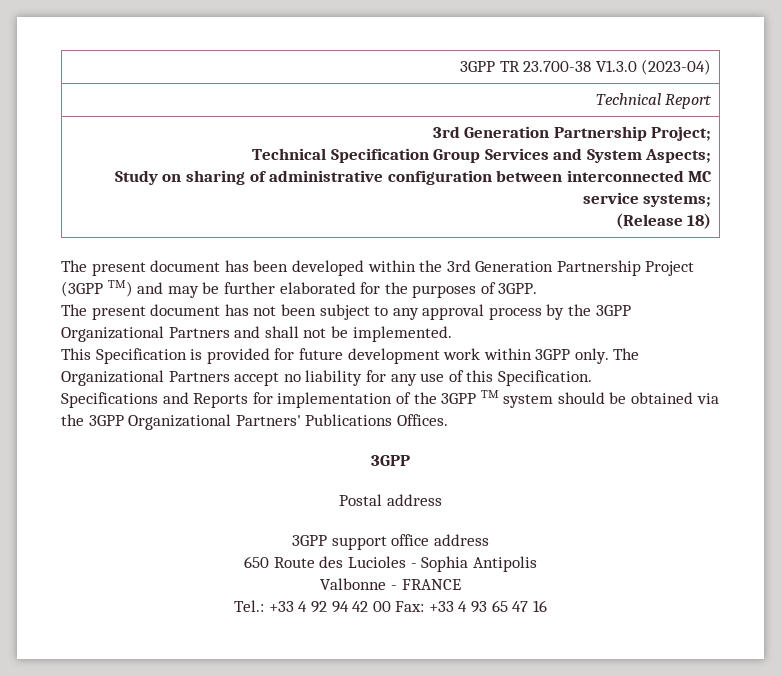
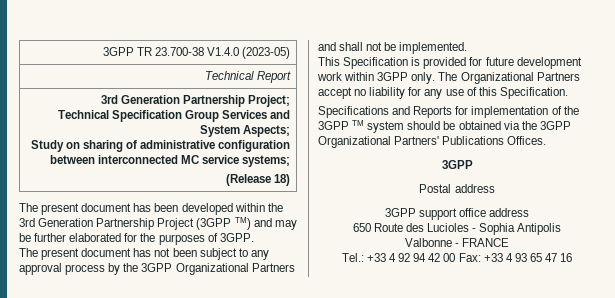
[595,59,712,75] V1.3.0 (2023-04) -> [207,47,291,59] V1.4.0 (2023-05)

